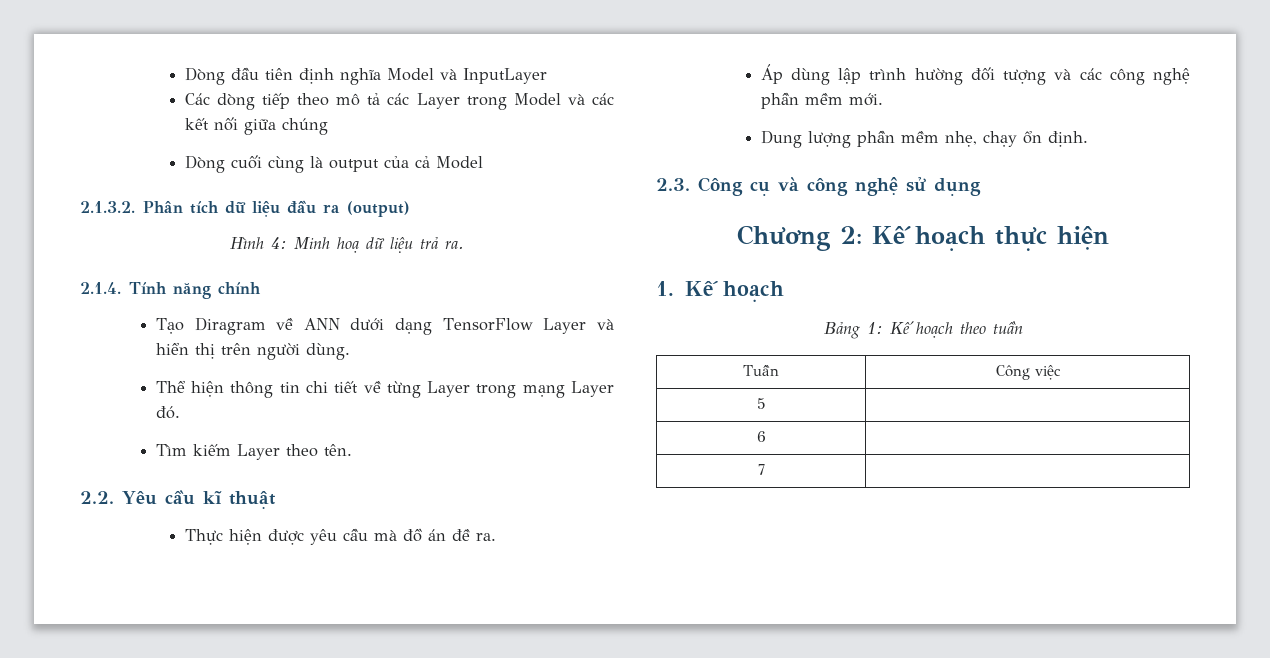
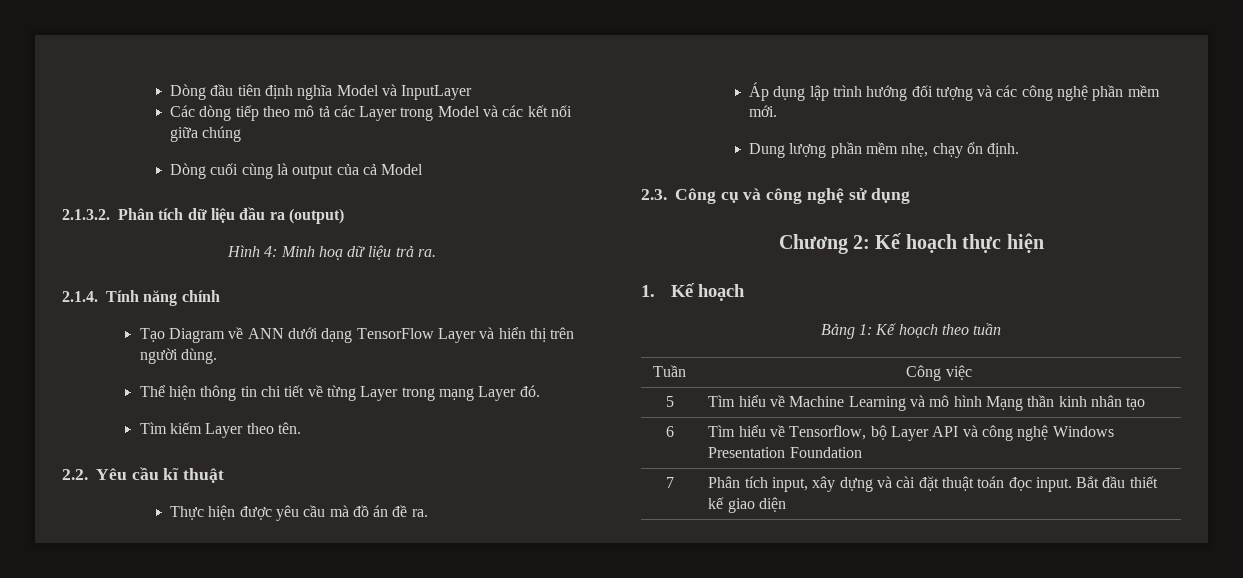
[194,317,266,335] Diragram -> [169,328,226,343] Diagram
[790,68,830,85] dùng -> [773,86,806,101] dụng
[914,68,963,85] hường -> [866,85,908,101] hướng
[756,431,766,442] [757,464,765,475] // 6 | // 7 | -> [708,395,1146,411] [665,426,674,437] [708,425,1114,441] [708,447,862,458] [665,477,674,488] [708,476,1158,492] [708,497,786,513] Tìm hiểu về Machine Learning và mô hình Mạng thần kinh nhân tạo // 6 | Tìm hiểu về Tensorflow, bộ Layer API và công nghệ Windows Presentation Foundation // 7 | Phân tích input, xây dựng và cài đặt thuật toán đọc input. Bắt đầu thiết kế giao diện

